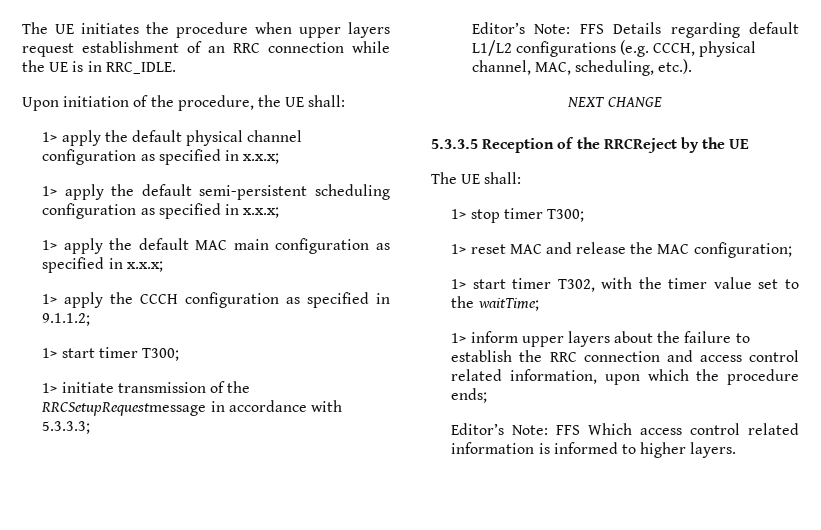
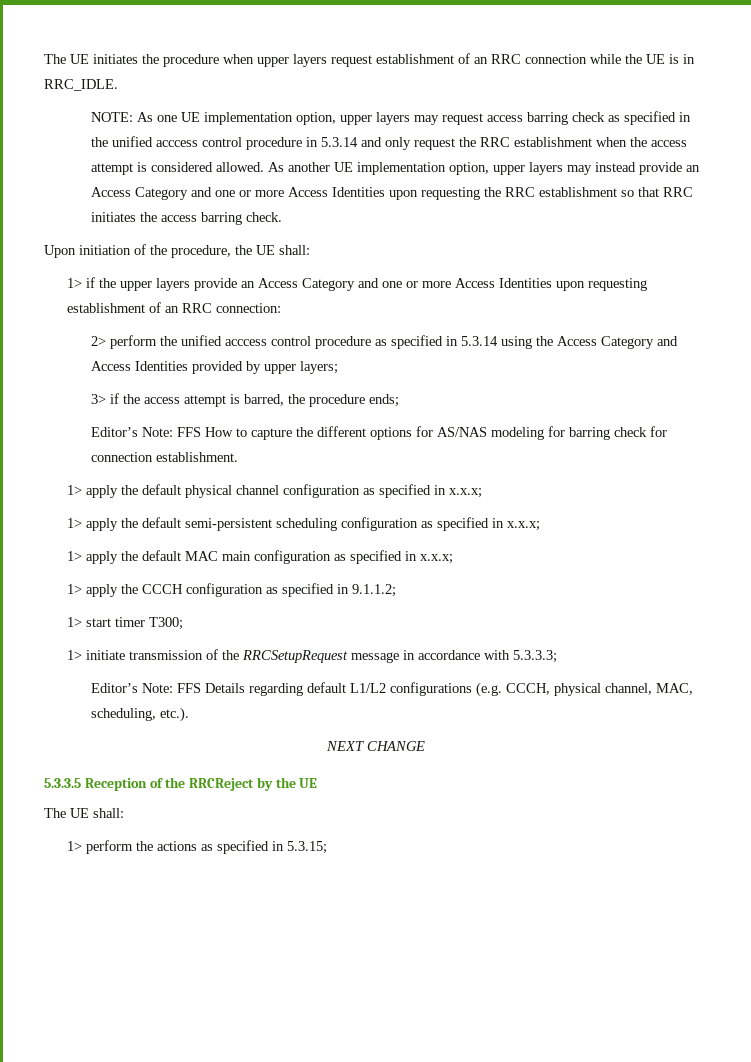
(176, 68) none -> [90,111,691,125] [90,136,687,150] [90,162,700,175] [90,187,693,200] [90,212,282,225] // NOTE: As one UE implementation option, upper layers may request access barring check as specified in the unified acccess control procedure in 5.3.14 and only request the RRC establishment when the access attempt is considered allowed. As another UE implementation option, upper layers may instead provide an Access Category and one or more Access Identities upon requesting the RRC establishment so that RRC initiates the access barring check.
(346, 101) none -> [67,277,648,291] [67,302,282,313] [90,335,678,349] [90,361,338,374] [90,393,399,407] [90,426,667,440] [90,452,238,462] // 1> if the upper layers provide an Access Category and one or more Access Identities upon requesting establishment of an RRC connection: // 2> perform the unified acccess control procedure as specified in 5.3.14 using the Access Category and Access Identities provided by upper layers; // 3> if the access attempt is barred, the procedure ends; // Editor’s Note: FFS How to capture the different options for AS/NAS modeling for barring check for connection establishment.
[41,402,207,416] RRCSetupRequestmessage -> [242,650,400,663] RRCSetupRequest message
[470,208,584,223] [451,242,792,258] [451,277,799,292] [451,296,539,311] [451,331,750,347] [451,350,799,362] [451,369,799,385] [451,388,488,403] [451,423,799,435] [451,442,737,458] stop timer T300; // 1> reset MAC and release the MAC configuration; // 1> start timer T302, with the timer value set to the waitTime; // 1> inform upper layers about the failure to establish the RRC connection and access control related information, upon which the procedure ends; // Editor’s Note: FFS Which access control related information is informed to higher layers. -> [86,840,328,854] perform the actions as specified in 5.3.15;

